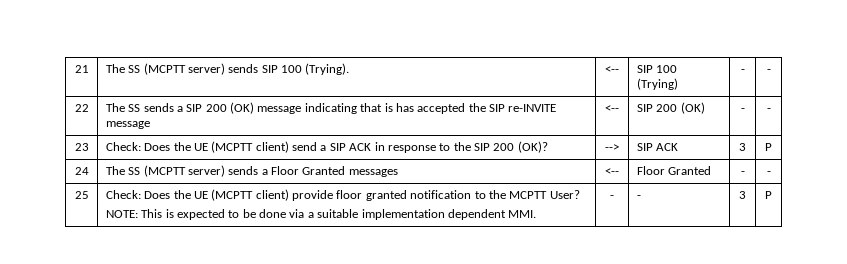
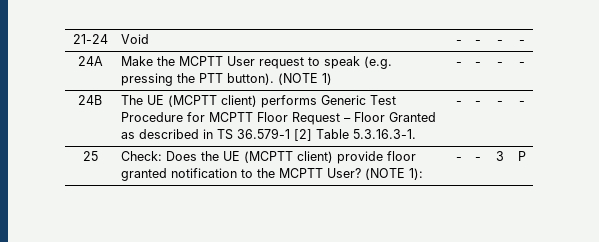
[74,65,89,73] [105,63,350,75] [605,66,619,73] [636,65,678,73] [636,78,678,90] [740,69,745,73] [766,69,771,73] [74,104,89,112] [105,102,557,114] [105,121,150,129] [605,105,619,112] [636,102,705,114] [740,108,745,112] [766,108,771,112] [74,143,89,151] [105,141,548,153] [605,144,619,151] [636,143,679,151] [739,143,746,151] [765,143,772,151] [74,167,89,175] [105,165,398,177] [605,168,619,175] [636,166,712,175] 21 | The SS (MCPTT server) sends SIP 100 (Trying). | <-- | SIP 100 (Trying) | - | - // 22 | The SS sends a SIP 200 (OK) message indicating that is has accepted the SIP re-INVITE message | <-- | SIP 200 (OK) | - | - // 23 | Check: Does the UE (MCPTT client) send a SIP ACK in response to the SIP 200 (OK)? | --> | SIP ACK | 3 | P // 24 | The SS (MCPTT server) sends a Floor Granted messages | <-- | Floor Granted -> [72,34,108,44] [120,34,149,44] [455,40,462,44] [474,40,481,44] [496,40,503,44] [518,40,525,44] [77,56,103,66] [120,56,392,69] [120,73,332,86] [455,62,462,66] [474,62,481,66] [496,62,503,66] [518,62,525,66] [78,95,102,105] [120,95,396,108] [120,112,436,125] [120,128,416,141] [455,101,462,105] [474,101,481,105] 21-24 | Void | - | - | - | - // 24A | Make the MCPTT User request to speak (e.g. pressing the PTT button). (NOTE 1) | - | - | - | - // 24B | The UE (MCPTT client) performs Generic Test Procedure for MCPTT Floor Request – Floor Granted as described in TS 36.579-1 [2] Table 5.3.16.3-1. | - | -
[105,209,537,220] // NOTE: This is expected to be done via a suitable implementation dependent MMI. -> [364,168,423,180] (NOTE 1):

